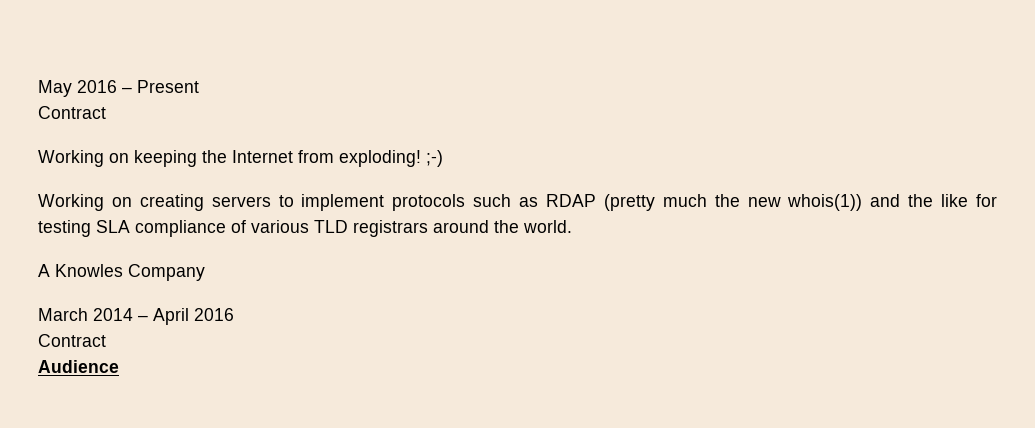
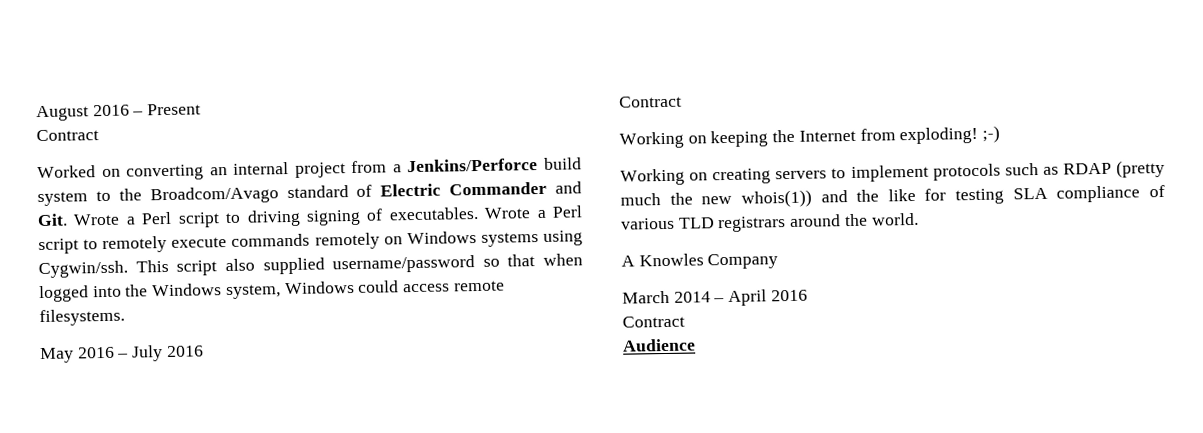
(38, 88) none -> [36,103,202,122] [36,129,99,142] [37,157,582,181] [37,181,582,207] [37,205,584,228] [38,230,583,255] [38,253,583,279] [39,280,505,303] [39,308,125,327] August 2016 – Present // Contract // Worked on converting an internal project from a Jenkins/Perforce build system to the Broadcom/Avago standard of Electric Commander and Git. Wrote a Perl script to driving signing of executables. Wrote a Perl script to remotely execute commands remotely on Windows systems using Cygwin/ssh. This script also supplied username/password so that when logged into the Windows system, Windows could access remote filesystems. //
[137,80,199,93] Present -> [132,345,204,362] July 2016

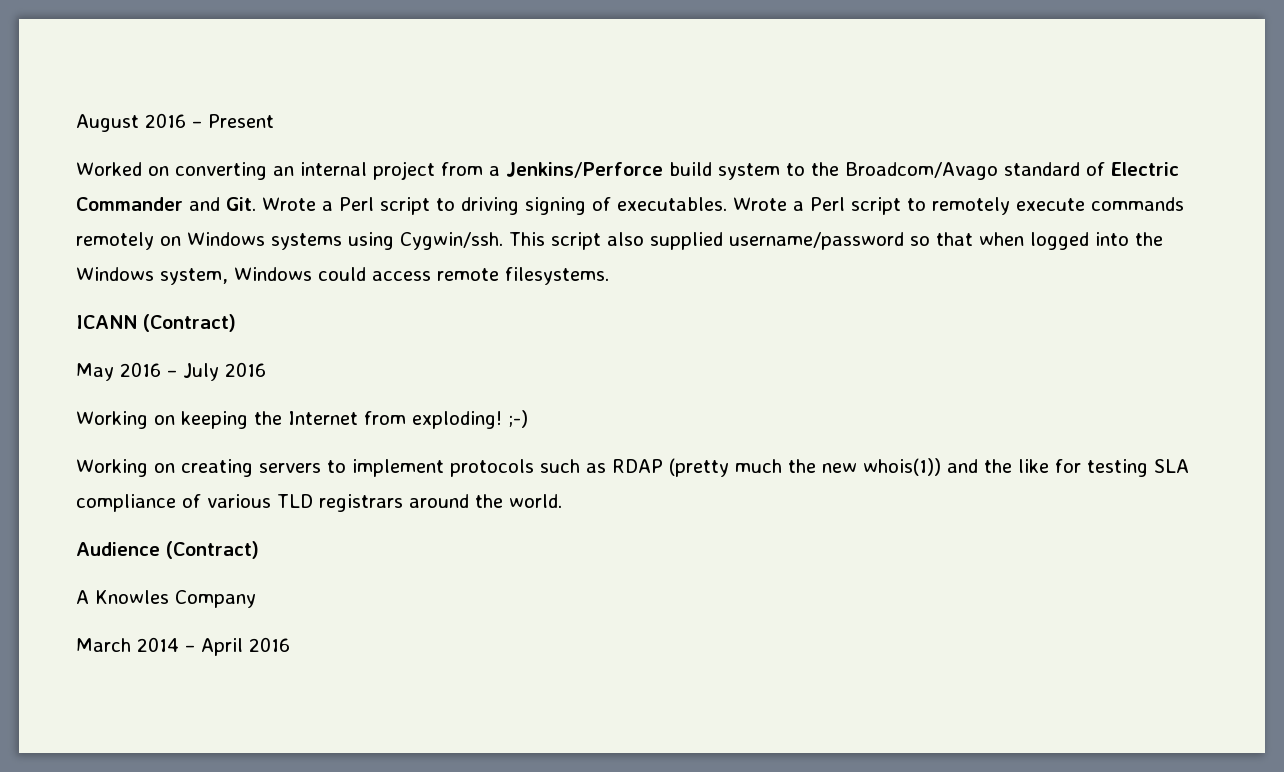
[36,129,99,142] // Contract -> (274, 121) none
(125, 317) none -> [76,314,236,332] // ICANN (Contract)
[619,95,682,108] // Contract -> (266, 369) none
(919, 219) none -> [76,541,259,559] // Audience (Contract)
[622,315,685,328] [622,338,696,352] // Contract // Audience -> (290, 644) none

